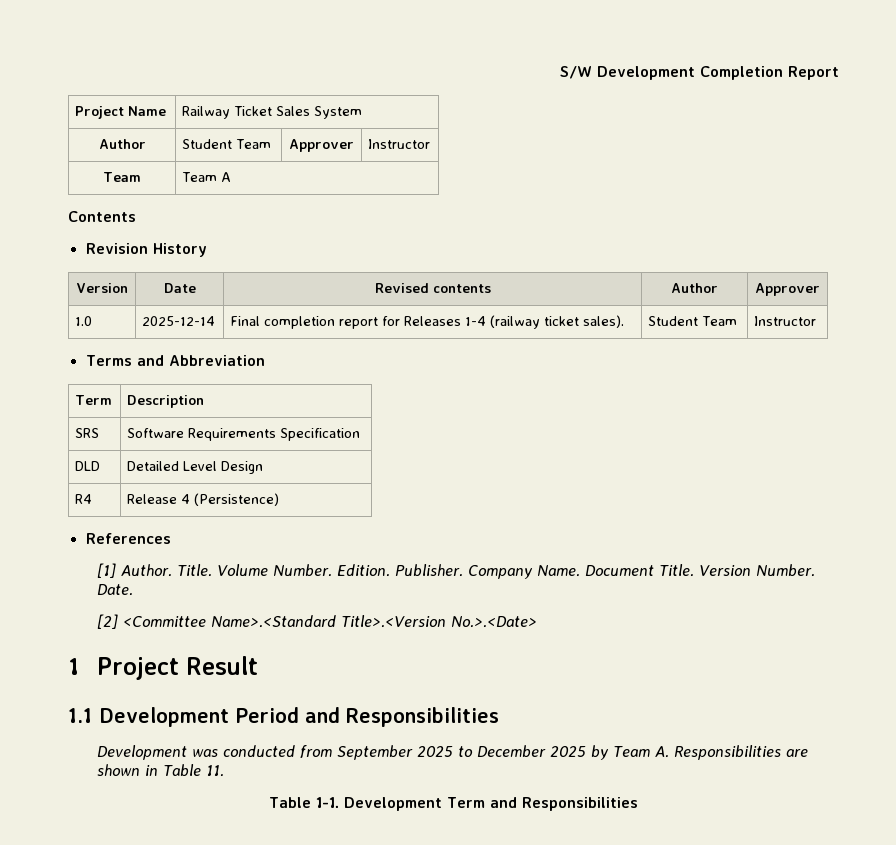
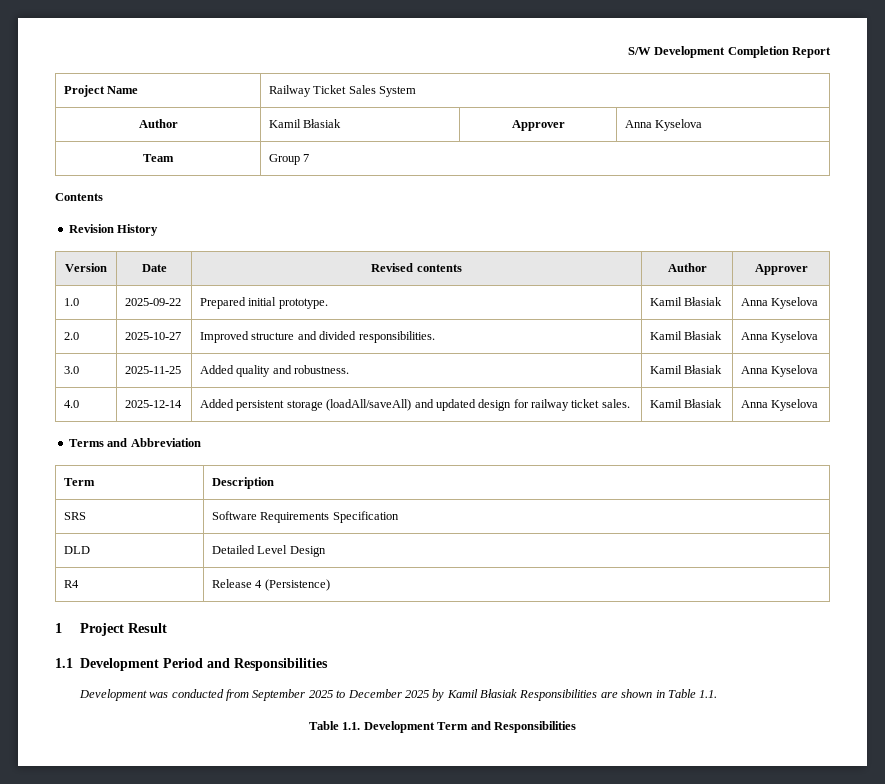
[182,139,272,149] Student Team -> [269,119,342,128] Kamil Błasiak
[368,139,431,149] [103,172,142,182] [182,172,232,182] Instructor // Team | Team A -> [625,119,703,131] [143,154,174,162] [269,154,310,165] Anna Kyselova // Team | Group 7
[142,316,216,326] [230,315,625,329] [648,316,738,326] [754,316,817,326] 2025-12-14 | Final completion report for Releases 1-4 (railway ticket sales). | Student Team | Instructor -> [125,298,182,306] [200,297,328,309] [650,297,723,306] [741,297,819,309] [64,332,80,340] [125,332,182,340] [200,331,435,343] [650,331,723,340] [741,331,819,343] [64,366,80,374] [125,366,182,374] [200,365,350,377] [650,365,723,374] [741,365,819,377] [64,400,80,408] [125,400,183,408] [200,399,630,411] [650,399,723,408] [741,399,819,411] 2025-09-22 | Prepared initial prototype. | Kamil Błasiak | Anna Kyselova // 2.0 | 2025-10-27 | Improved structure and divided responsibilities. | Kamil Błasiak | Anna Kyselova // 3.0 | 2025-11-25 | Added quality and robustness. | Kamil Błasiak | Anna Kyselova // 4.0 | 2025-12-14 | Added persistent storage (loadAll/saveAll) and updated design for railway ticket sales. | Kamil Błasiak | Anna Kyselova
[85,533,171,544] [97,563,816,579] [97,584,134,596] [97,614,538,629] // References // [1] Author. Title. Volume Number. Edition. Publisher. Company Name. Document Title. Version Number. Date. // [2] <Committee Name>.<Standard Title>.<Version No.>.<Date> -> (330, 585) none
[613,746,670,758] Team A. -> [446,689,518,698] Kamil Błasiak
[206,765,225,777] [269,797,339,808] 11. // Table 1-1. -> [699,690,718,698] [309,721,361,730] 1.1. // Table 1.1.

